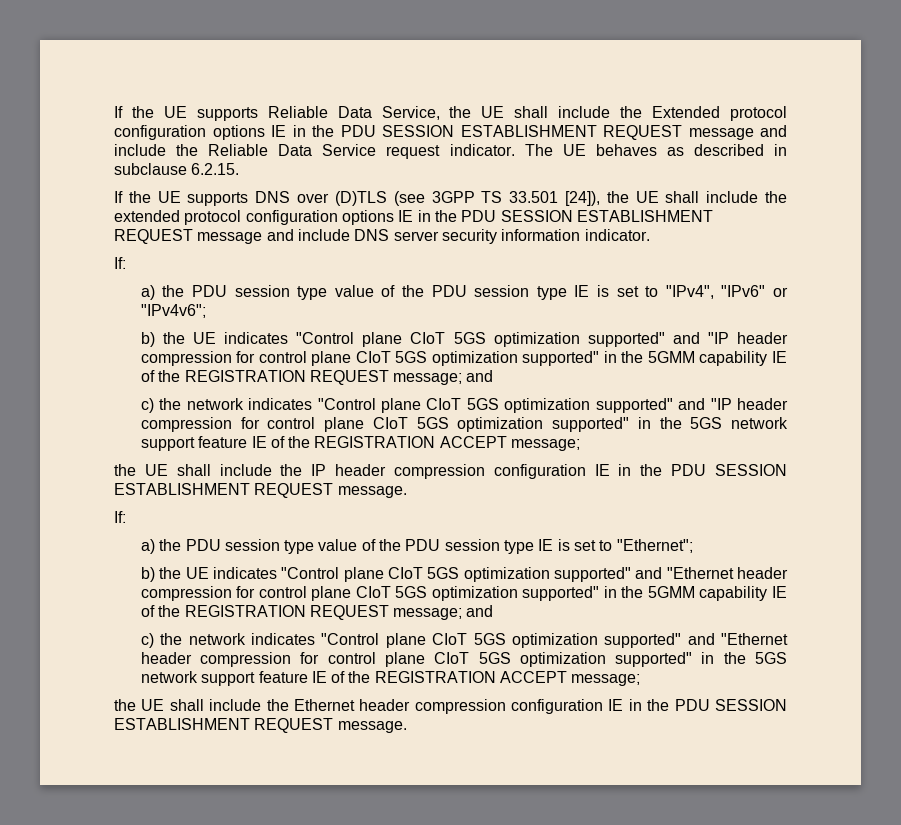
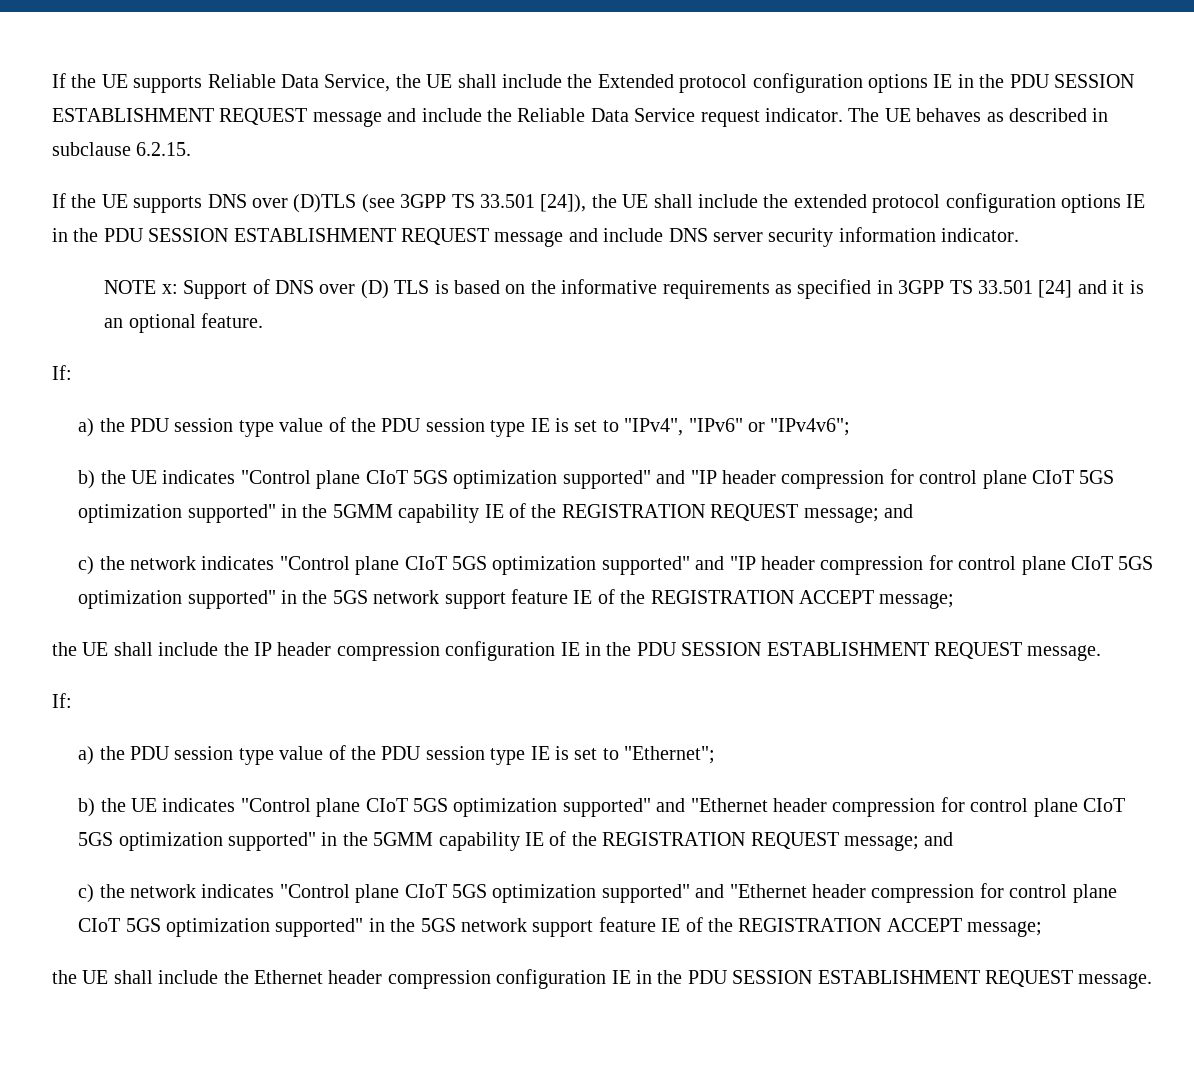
(650, 235) none -> [104,279,1144,299] [104,313,264,333] // NOTE x: Support of DNS over (D) TLS is based on the informative requirements as specified in 3GPP TS 33.501 [24] and it is an optional feature.

